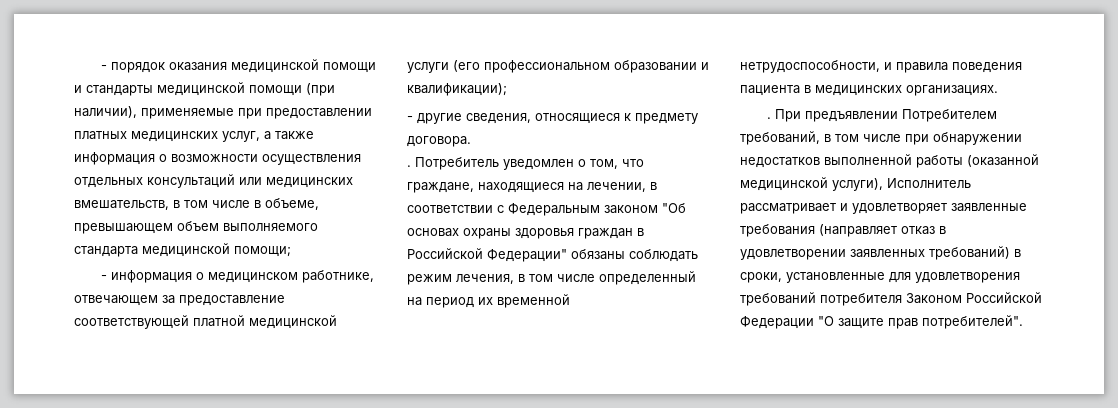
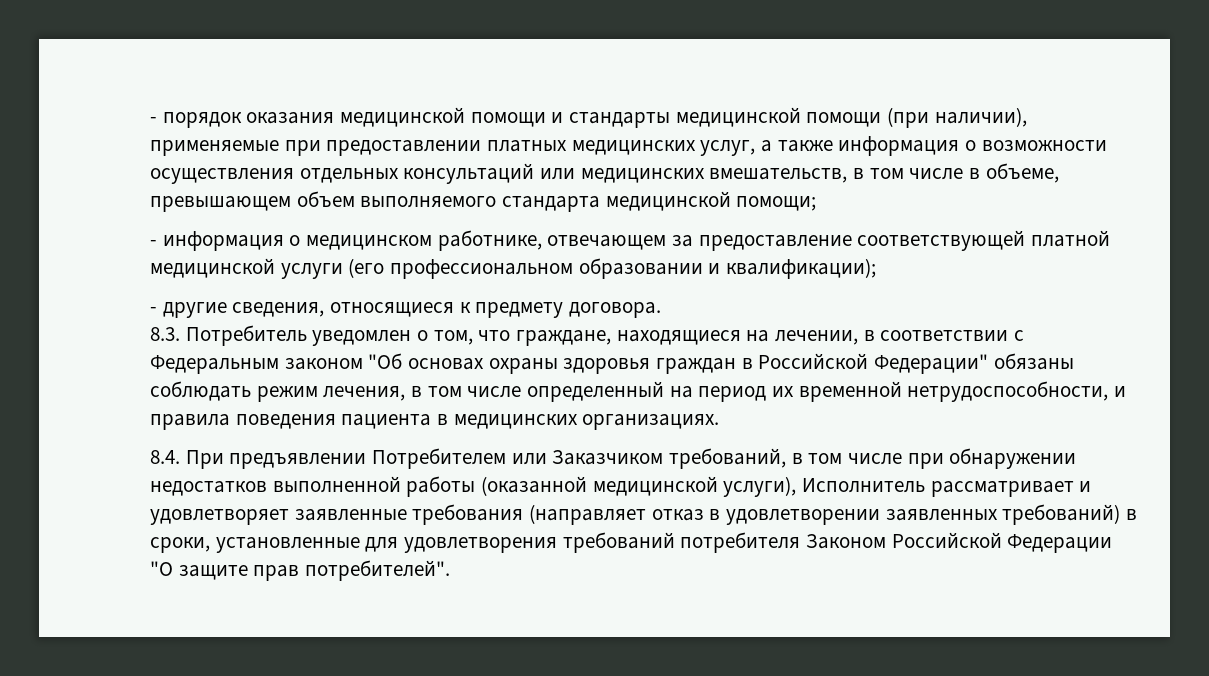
[407,165,411,167] . -> [150,327,180,341] 8.3.
[766,117,771,119] . -> [150,450,180,464] 8.4.
(997, 115) none -> [511,450,664,465] или Заказчиком

